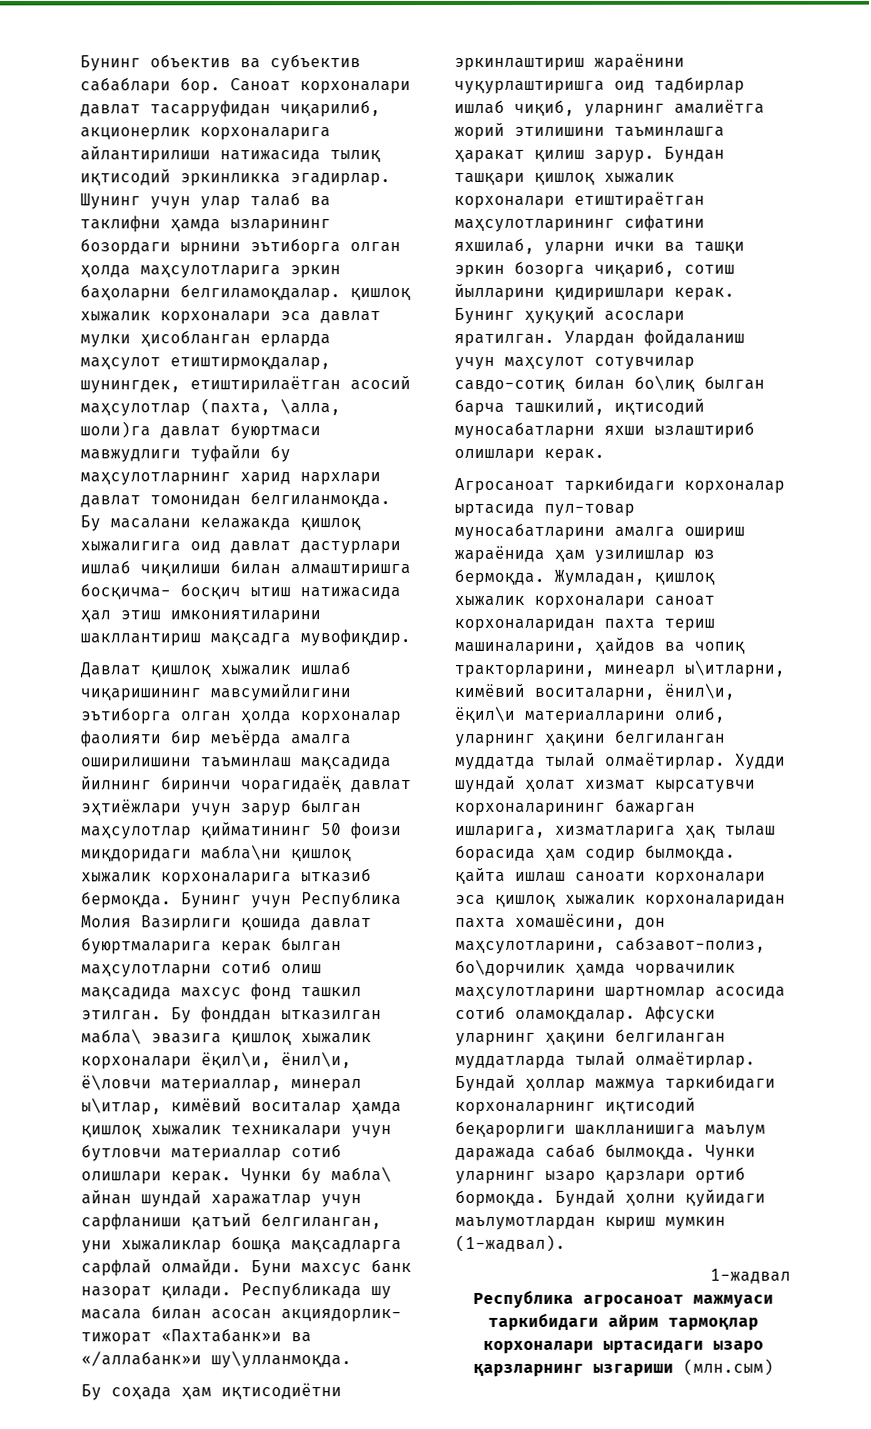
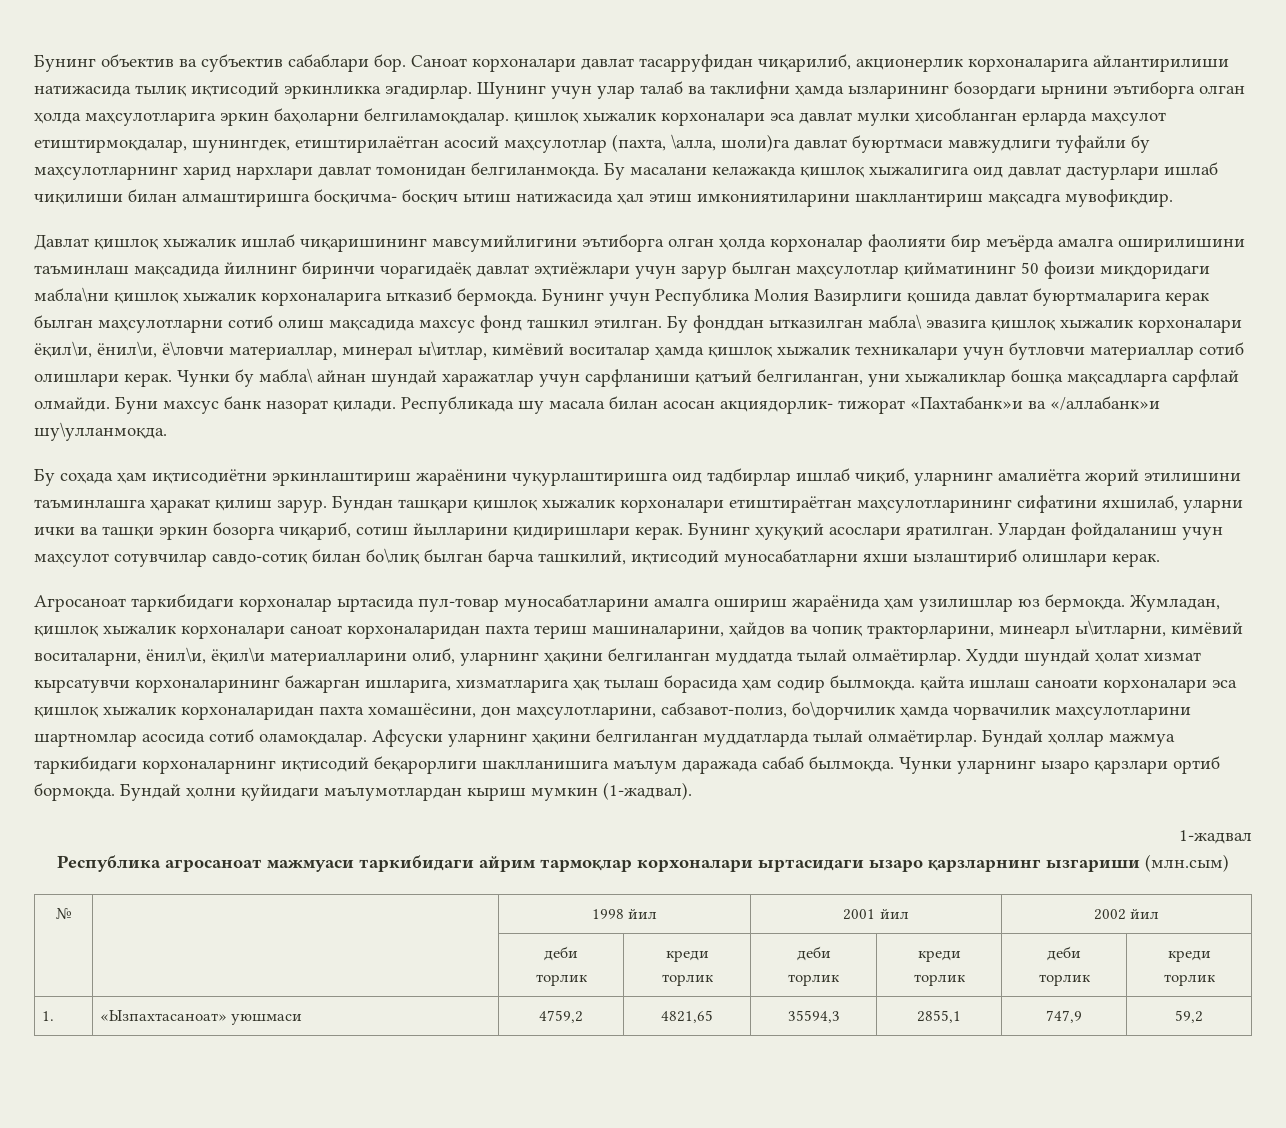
(774, 1367) none -> [56,908,71,920] [591,909,658,919] [843,909,909,920] [1093,909,1160,920] [544,946,578,961] [535,974,588,986] [665,950,709,962] [661,974,714,986] [796,946,831,961] [788,974,840,986] [917,950,961,962] [913,974,966,986] [1047,946,1081,961] [1038,974,1091,986] [1167,950,1211,962] [1163,974,1216,986] [41,1011,54,1021] [99,1010,303,1025] [539,1010,583,1023] [661,1010,713,1023] [787,1010,840,1023] [917,1010,961,1023] [1046,1010,1082,1023] [1175,1010,1203,1023] // № | | 1998 йил | 2001 йил | 2002 йил // | | деби // торлик | креди // торлик | деби // торлик | креди // торлик | деби // торлик | креди // торлик // 1. | «Ызпахтасаноат» уюшмаси | 4759,2 | 4821,65 | 35594,3 | 2855,1 | 747,9 | 59,2

